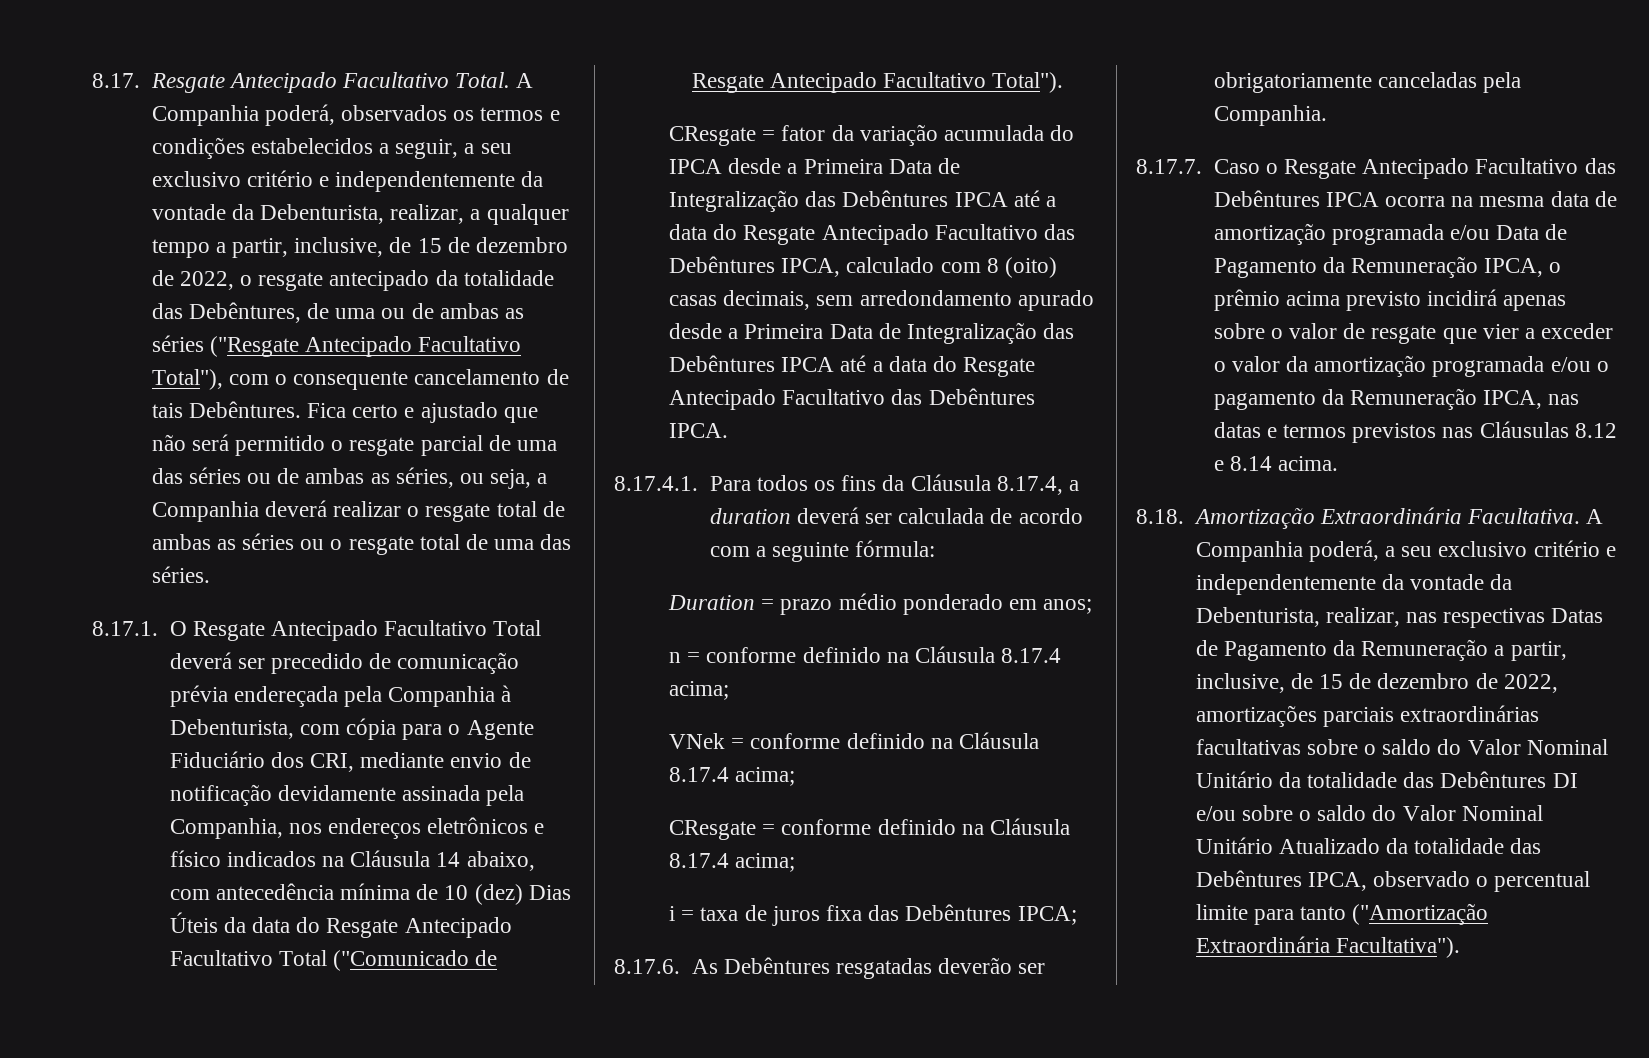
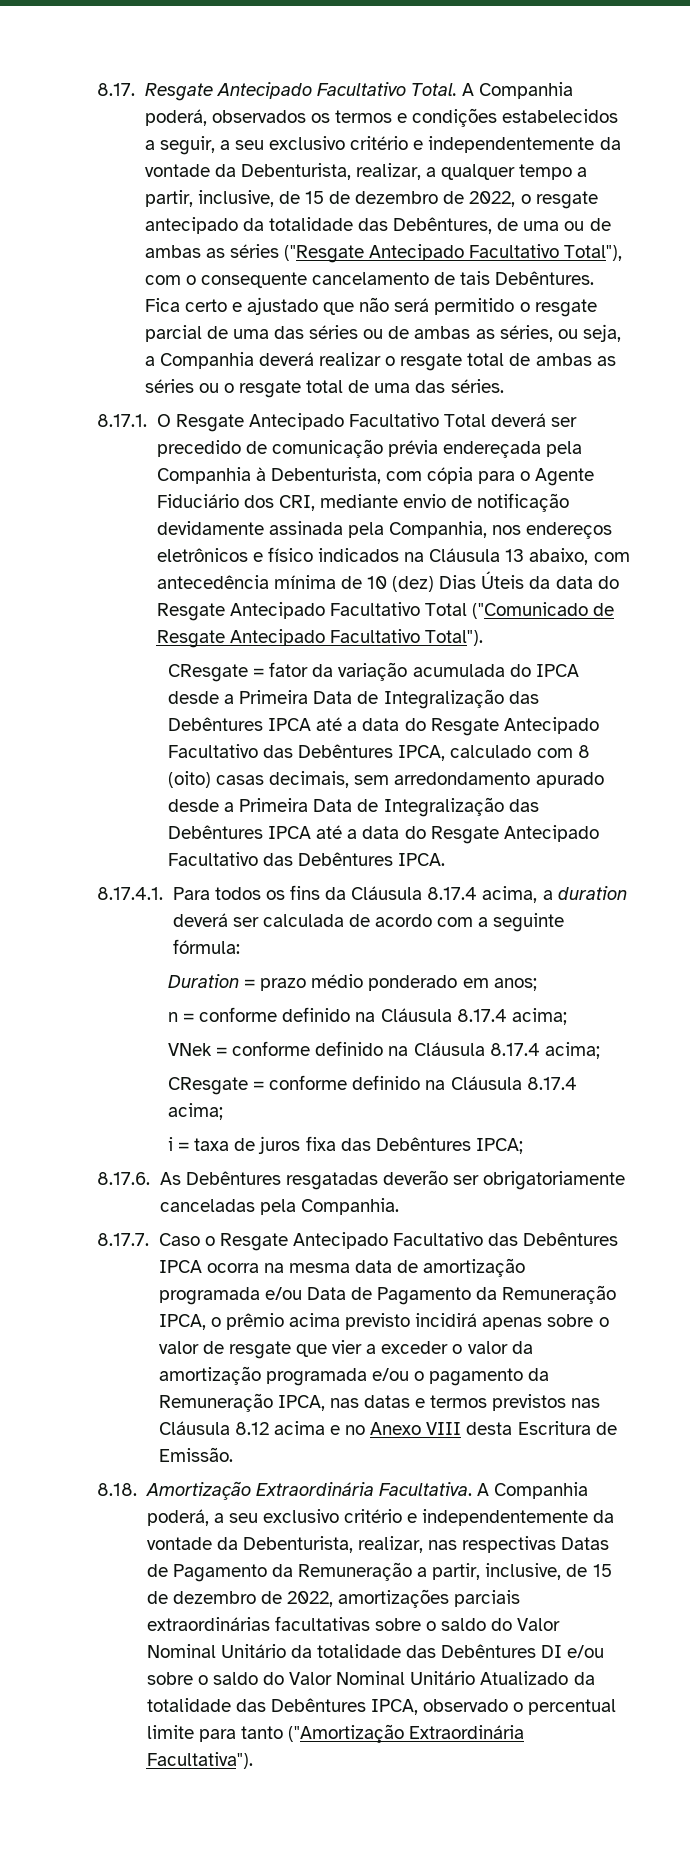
[436,852,461,867] 14 -> [505,549,525,562] 13
[996,476,1063,495] 8.17.4, -> [427,886,538,903] 8.17.4 acima,
[1479,421,1617,438] [1213,456,1338,471] Cláusulas 8.12 e 8.14 acima. -> [158,1421,617,1435] [158,1447,233,1462] Cláusula 8.12 acima e no Anexo VIII desta Escritura de Emissão.

